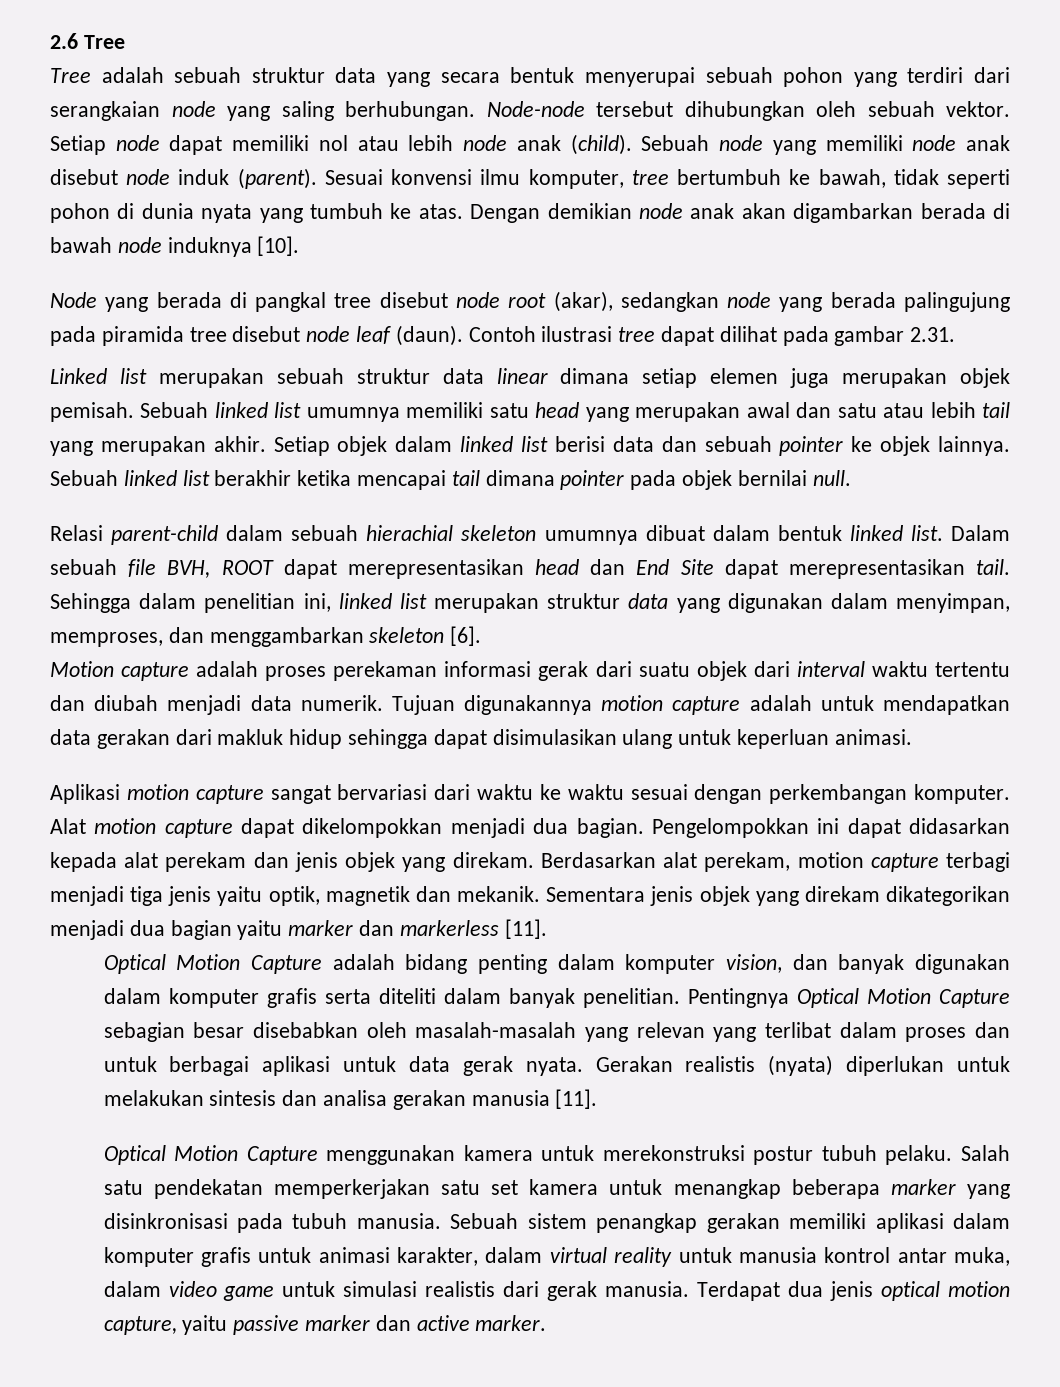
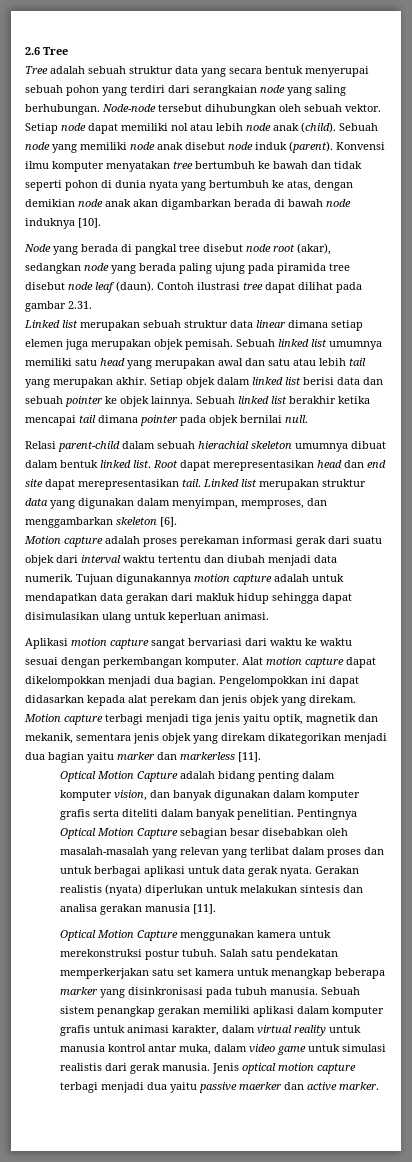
[324,169,624,189] Sesuai konvensi ilmu komputer, -> [336,142,385,150] [25,161,170,172] Konvensi ilmu komputer menyatakan
[818,169,886,188] bawah, -> [273,161,331,169] bawah dan
[310,203,541,223] tumbuh ke atas. Dengan -> [209,180,353,191] bertumbuh ke atas, dengan
[904,292,1011,312] palingujung -> [179,263,245,274] paling ujung
[951,525,1011,541] [50,559,274,578] Dalam sebuah file BVH, ROOT -> [153,460,178,468] Root
[636,559,714,575] End Site -> [367,460,386,468] [25,479,43,487] end site
[50,593,392,613] Sehingga dalam penelitian ini, linked -> [203,479,239,487] Linked
[540,852,864,872] Berdasarkan alat perekam, motion -> [24,714,61,722] Motion
[457,886,646,902] mekanik. Sementara -> [25,733,131,744] mekanik, sementara
[821,1145,953,1165] tubuh pelaku. -> [182,949,218,957] tubuh.
[697,1281,1011,1301] [103,1316,177,1335] Terdapat dua jenis optical motion capture, -> [212,1063,357,1074] [60,1082,168,1093] Jenis optical motion capture terbagi menjadi dua
[304,1315,370,1331] marker -> [239,1082,283,1090] maerker

